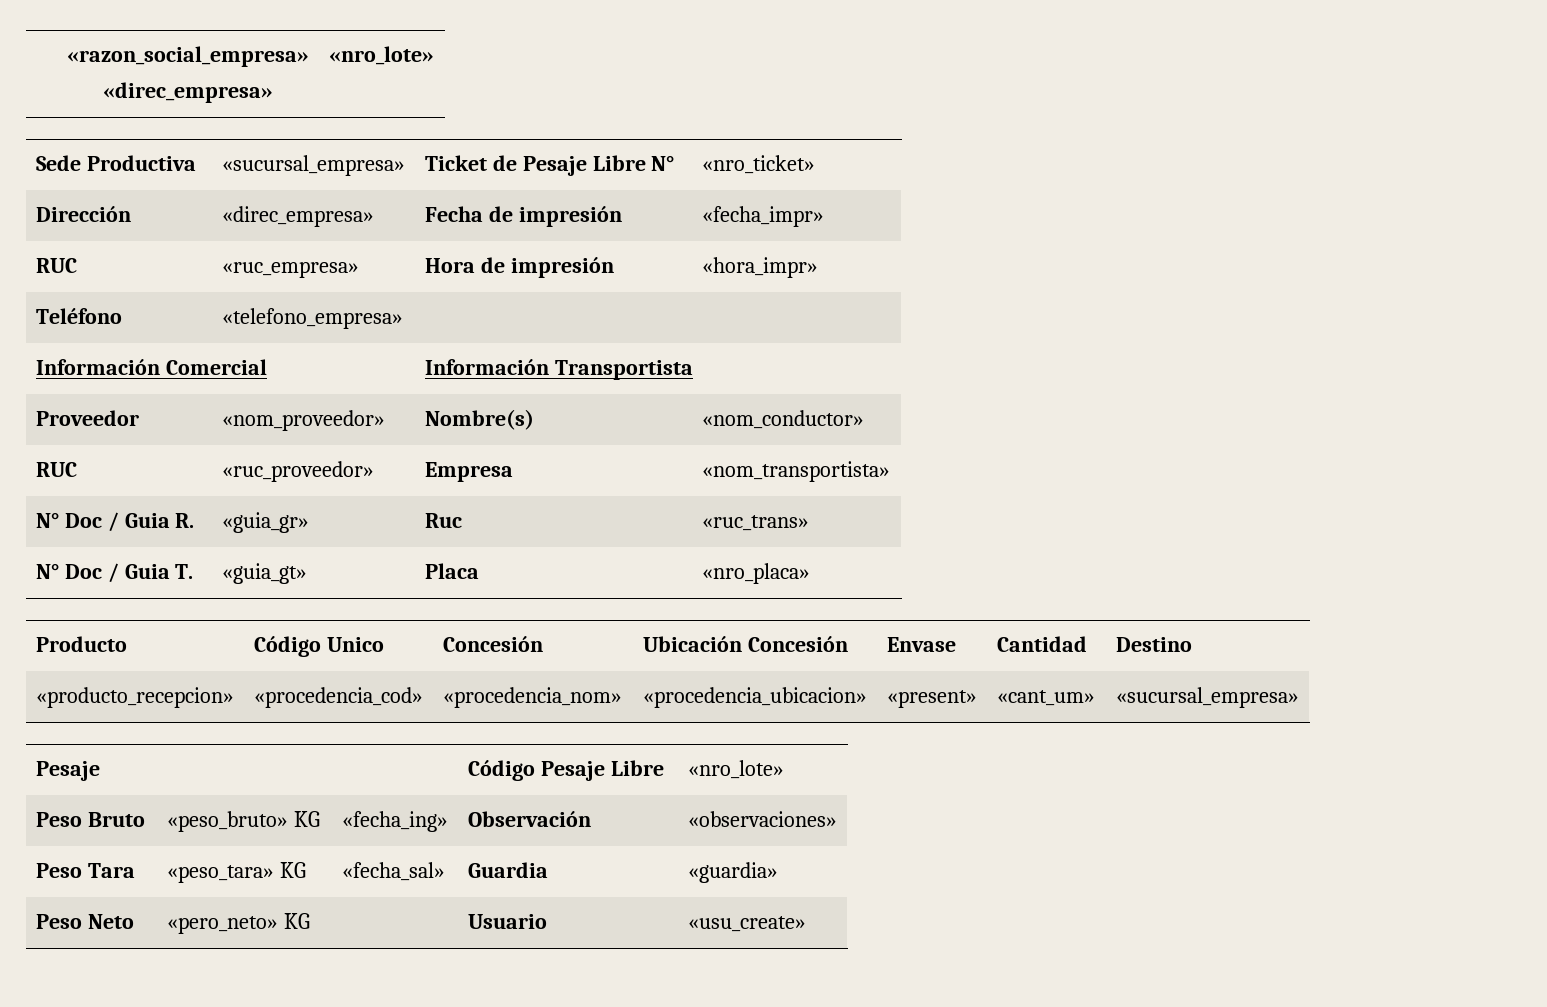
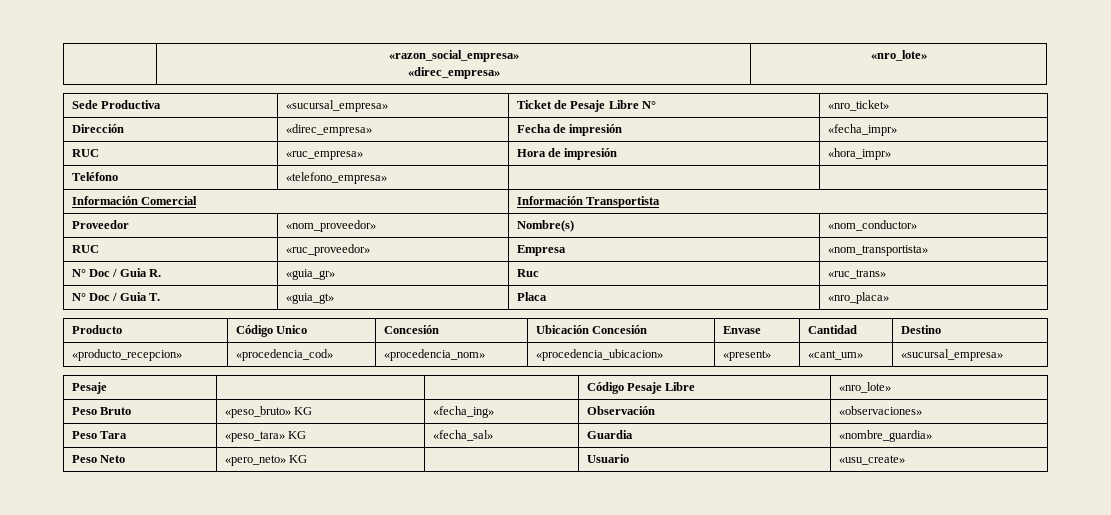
[687,862,778,883] «guardia» -> [838,430,932,442] «nombre_guardia»

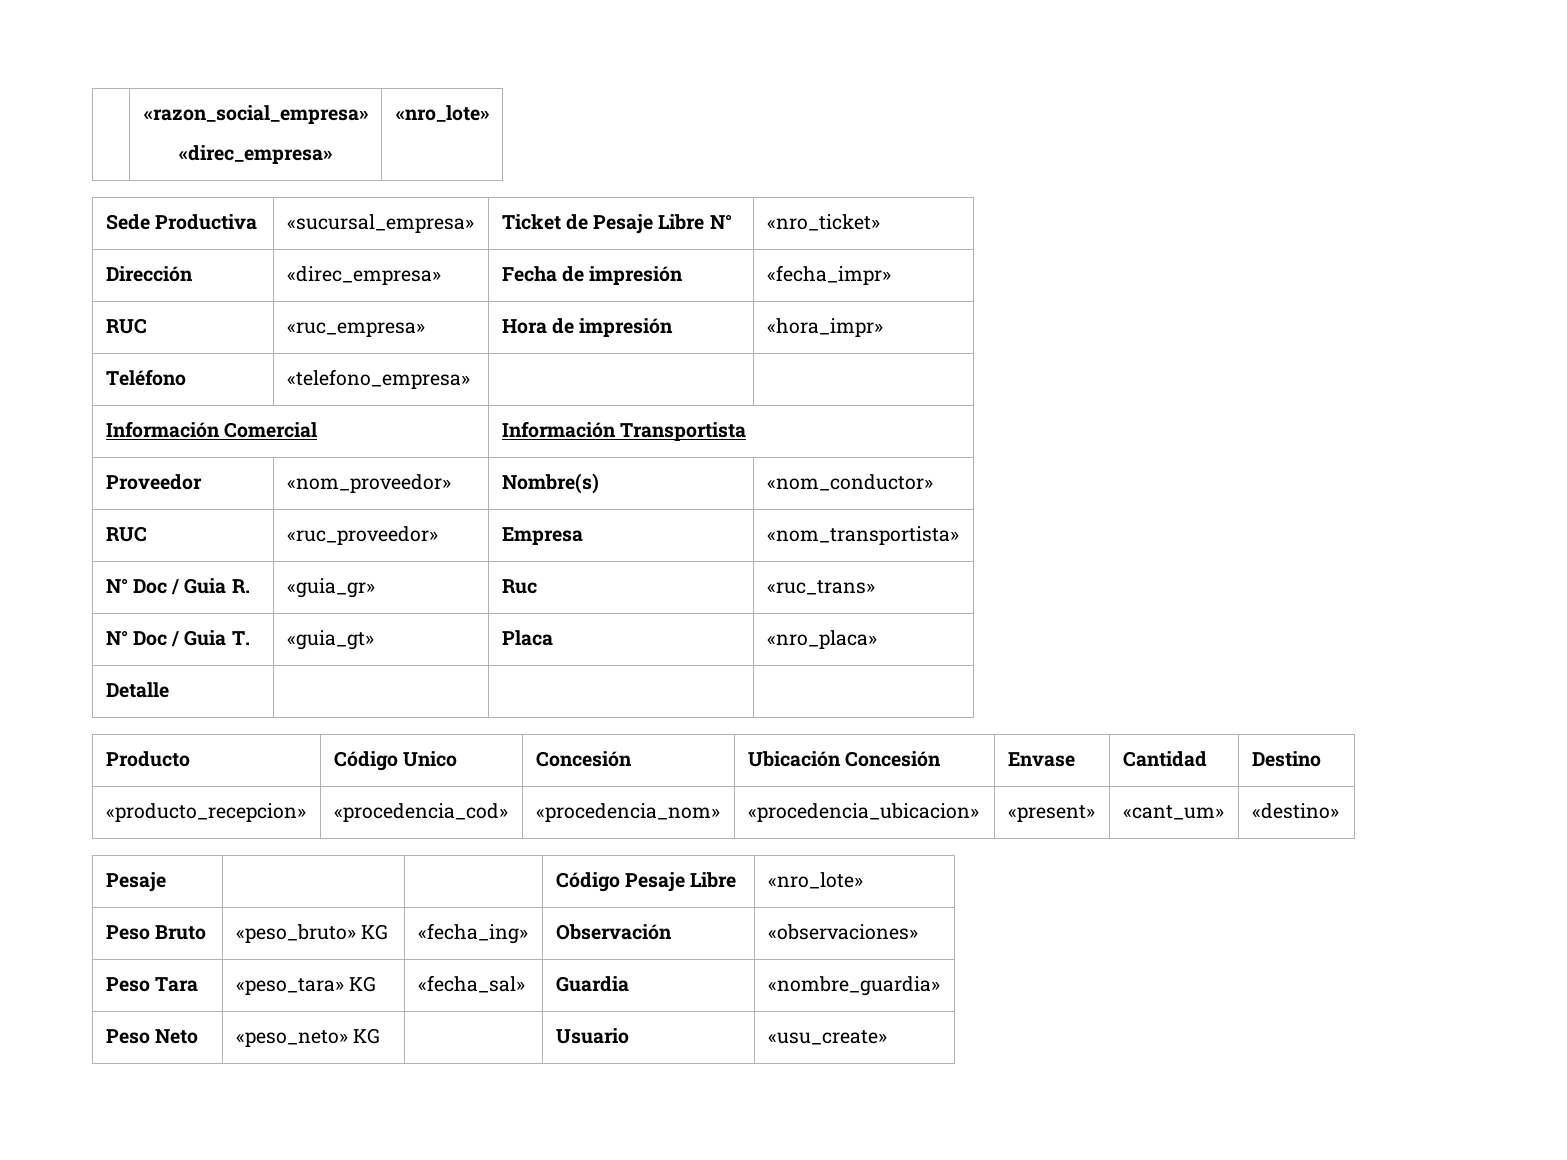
(889, 298) none -> [105,682,169,698] // Detalle | | |
[900,349,1003,361] «sucursal_empresa» -> [1251,803,1339,819] «destino»
[224,455,286,466] «pero_neto» -> [235,1030,348,1047] «peso_neto»

